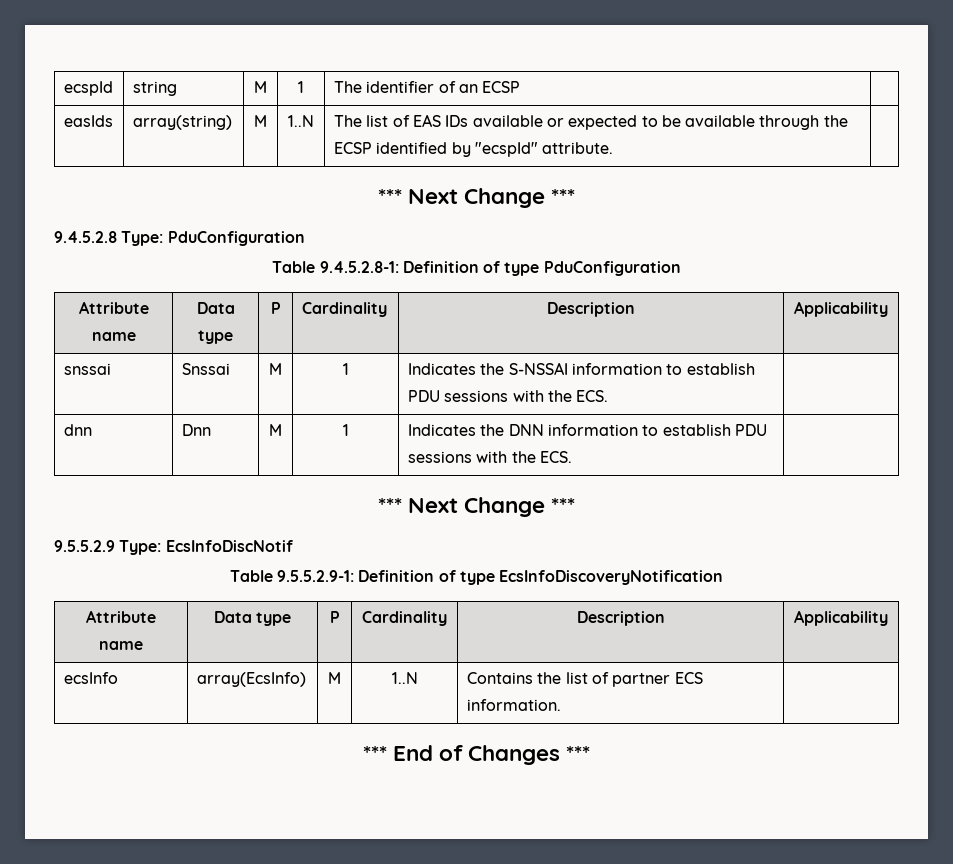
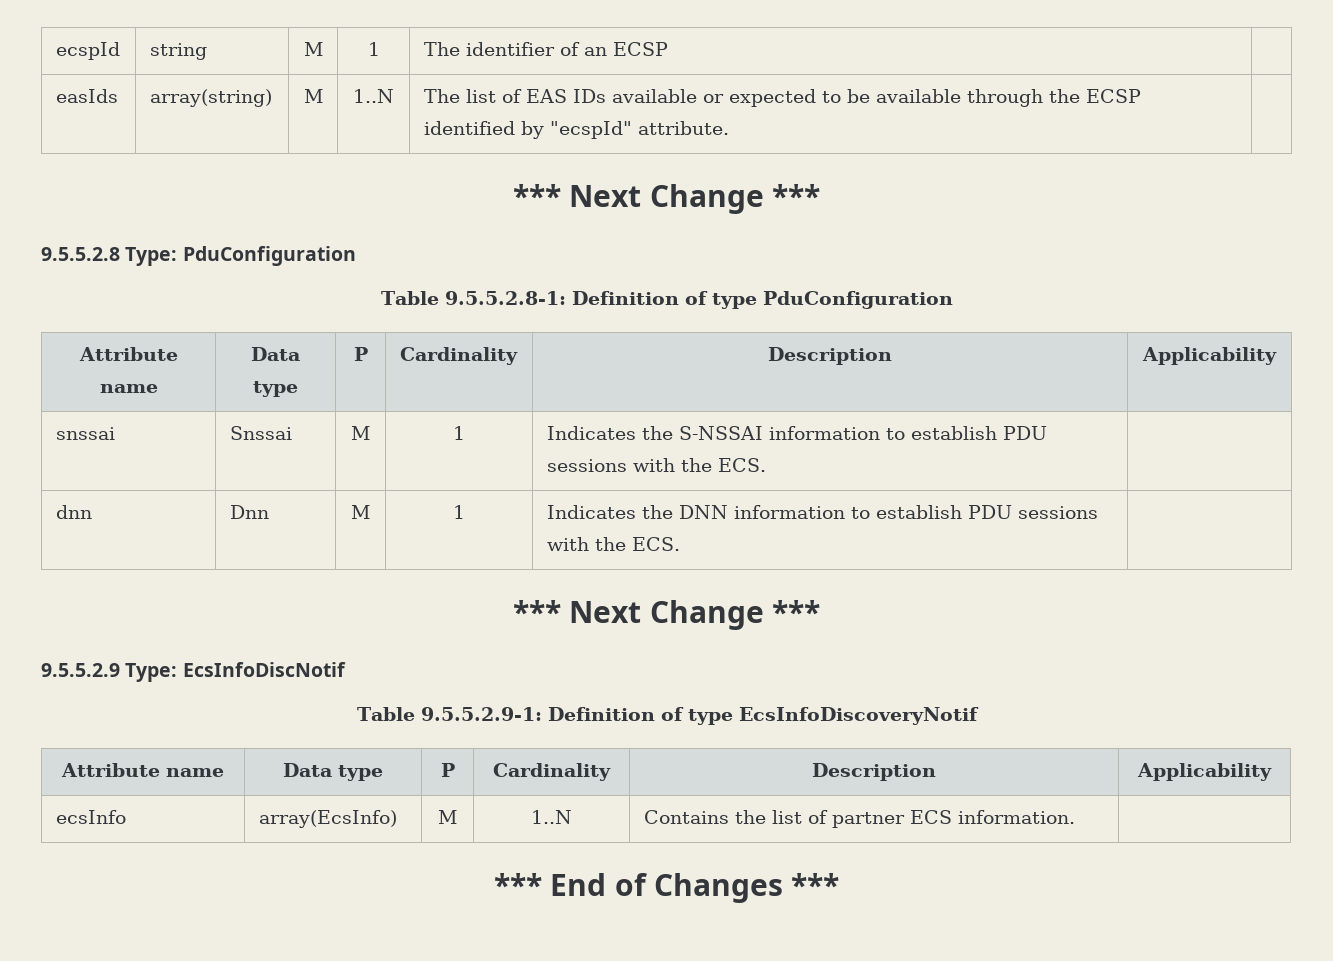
[54,231,117,243] 9.4.5.2.8 -> [41,247,120,261] 9.5.5.2.8
[319,261,399,273] 9.4.5.2.8-1: -> [444,291,566,305] 9.5.5.2.8-1:
[499,570,724,585] EcsInfoDiscoveryNotification -> [738,707,979,725] EcsInfoDiscoveryNotif

